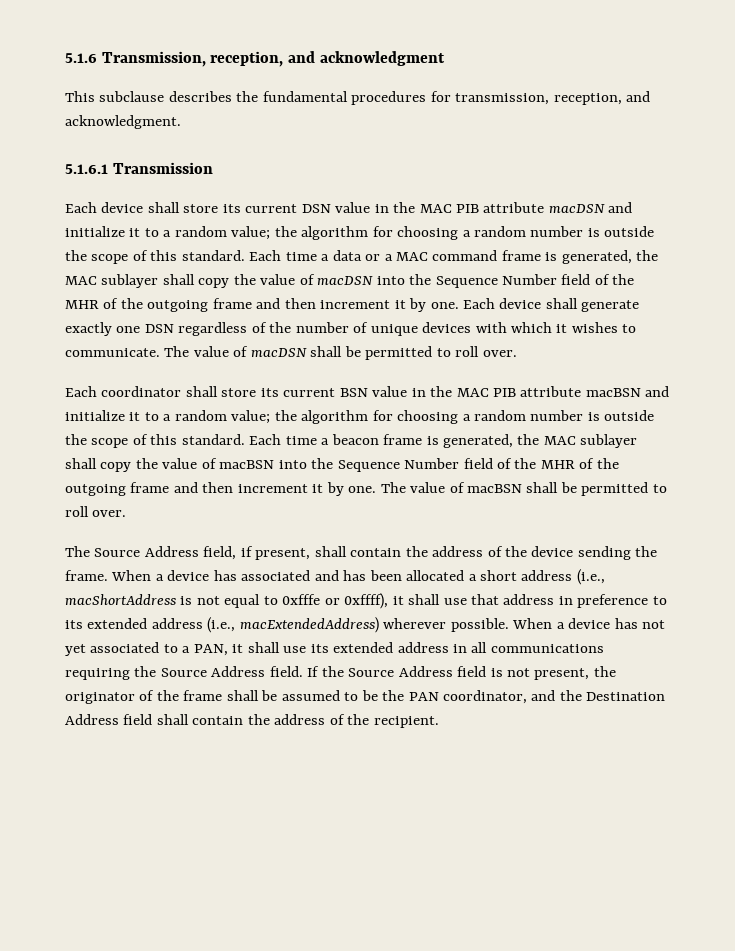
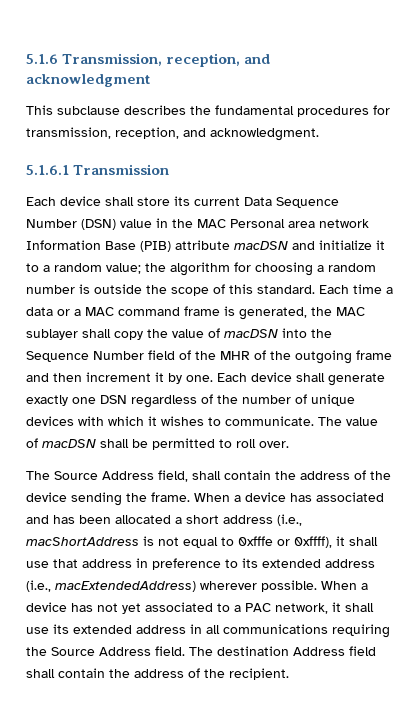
[301,202,480,213] DSN value in the MAC PIB -> [244,197,339,208] [26,218,369,230] [26,240,171,252] Data Sequence Number (DSN) value in the MAC Personal area network Information Base (PIB)
[65,386,670,397] [65,410,655,424] [65,434,638,448] [65,458,619,472] [65,482,667,496] [65,506,127,517] // Each coordinator shall store its current BSN value in the MAC PIB attribute macBSN and initialize it to a random value; the algorithm for choosing a random number is outside the scope of this standard. Each time a beacon frame is generated, the MAC sublayer shall copy the value of macBSN into the Sequence Number field of the MHR of the outgoing frame and then increment it by one. The value of macBSN shall be permitted to roll over. -> (289, 444) none
[240,546,311,560] if present, -> (188, 476) none
[193,644,228,656] PAN, -> [245,603,328,614] PAC network,
[307,666,616,680] [65,690,666,704] If the Source Address field is not present, the originator of the frame shall be assumed to be the PAN coordinator, and the Destination -> [189,646,289,656] The destination

